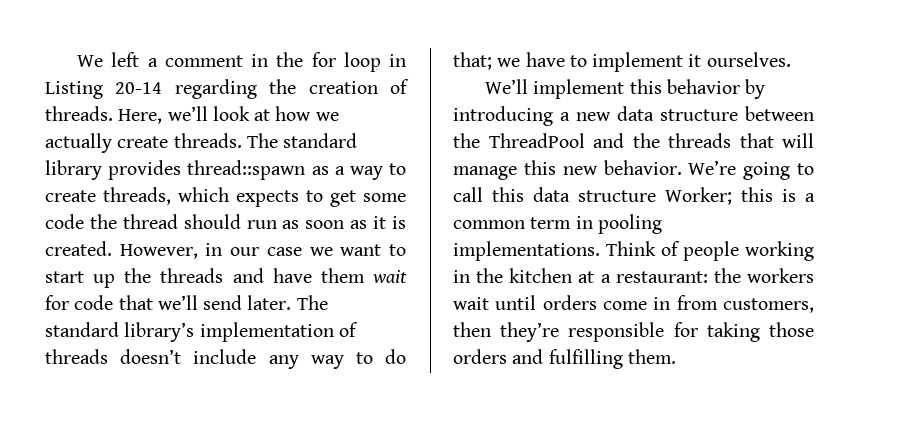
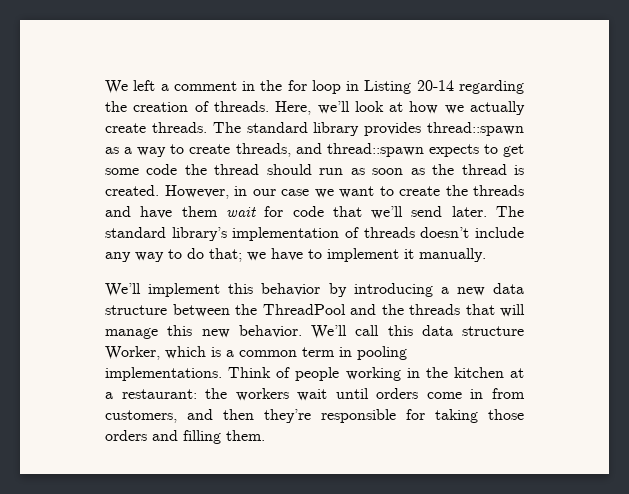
[178,187,229,202] which -> [295,143,424,157] and thread::spawn
[373,216,387,229] it -> [432,164,507,175] the thread
[45,271,116,288] start up -> [399,186,440,196] create
[706,52,791,67] ourselves. -> [419,248,486,262] manually.
[688,160,814,180] We’re going to -> [311,325,347,339] We’ll
[665,187,773,205] Worker; this -> [105,346,206,360] Worker, which
(814, 305) none -> [187,409,213,420] and
[548,349,623,369] fulfilling -> [183,430,221,444] filling

